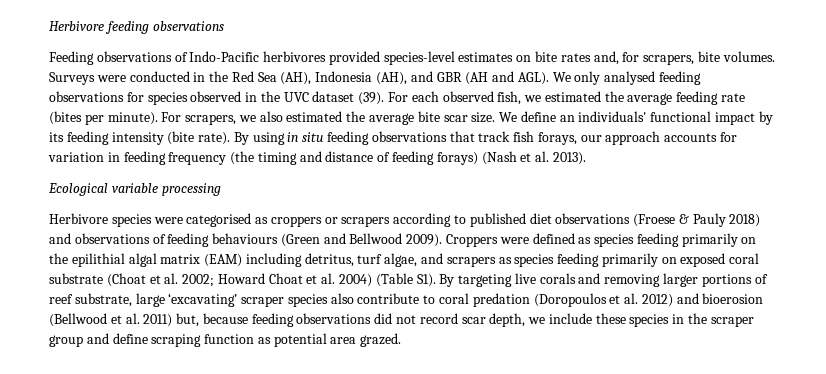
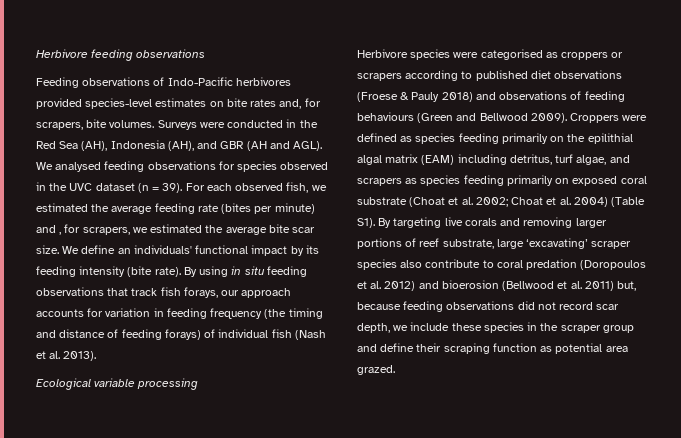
[574,71,601,85] only -> (53, 166) none
[358,92,385,105] (39). -> [137,183,183,193] (n = 39).
[107,112,182,125] minute). For -> [274,203,315,214] [36,224,81,235] minute) and , for
[259,111,283,122] also -> (148, 230) none
(478, 158) none -> [204,329,292,338] of individual fish
[217,273,265,284] Howard -> (508, 202) none
(148, 338) none -> [416,343,442,352] their

